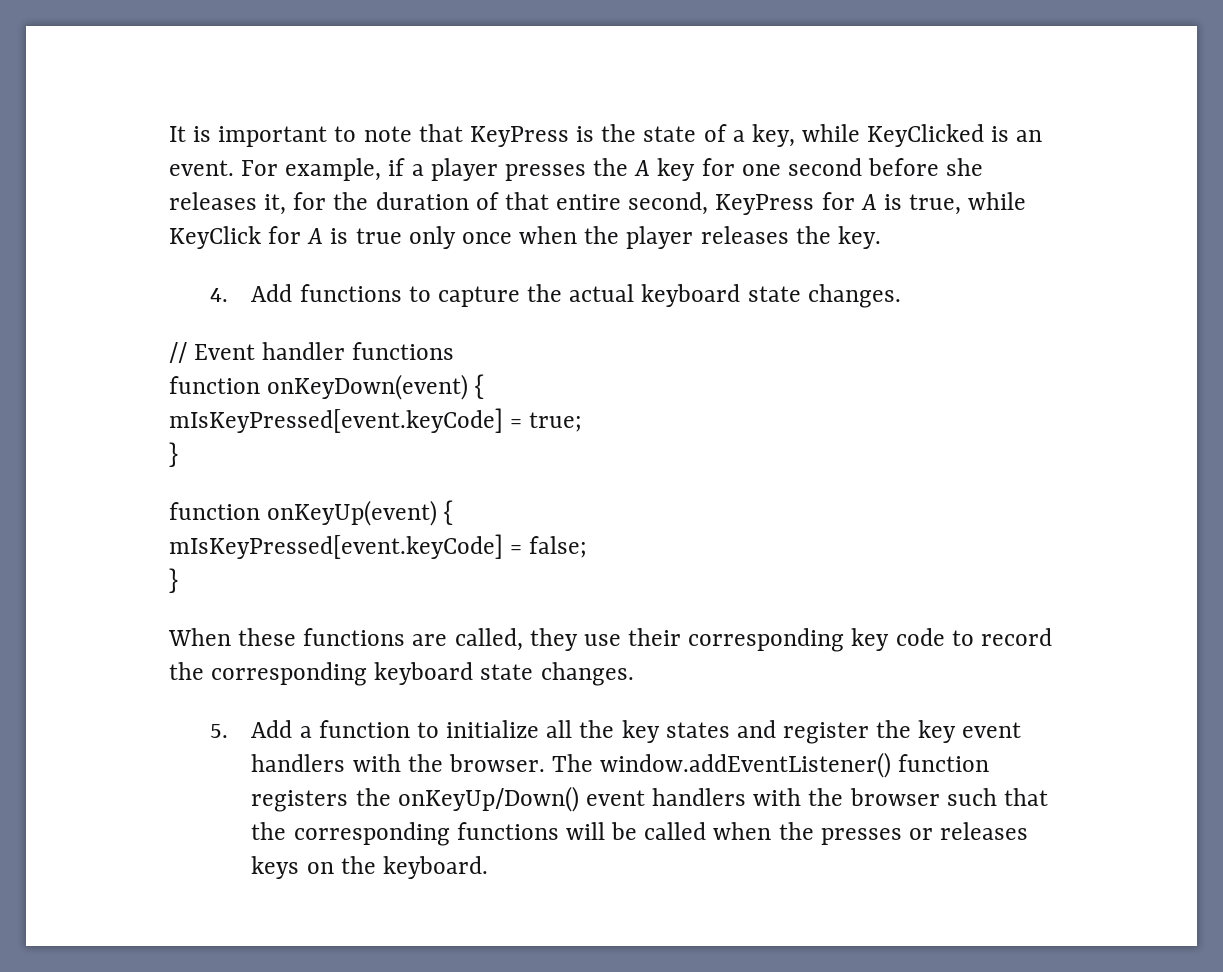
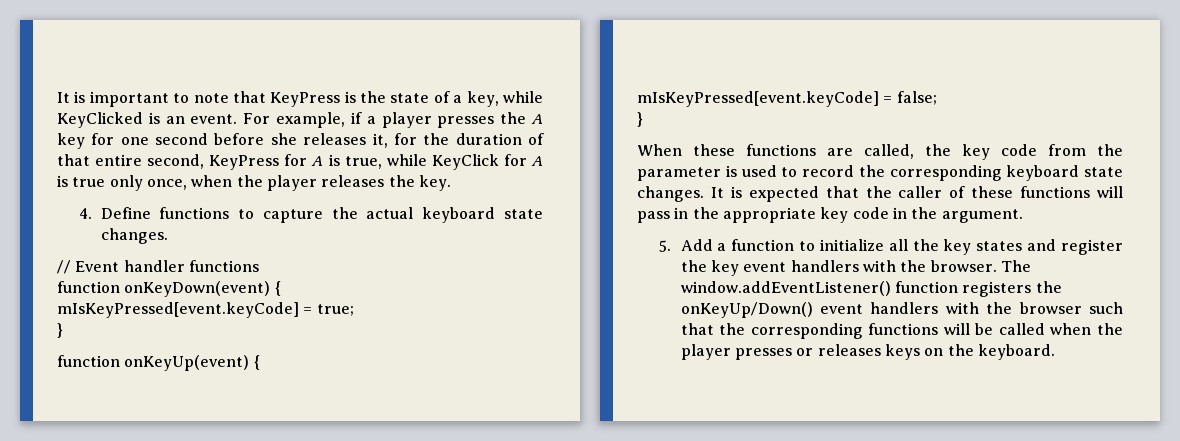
[461,232,512,244] once -> [146,179,187,190] once,
[251,284,293,302] Add -> [100,207,151,219] Define
[529,628,945,652] they use their corresponding key code -> [925,144,1123,160] [637,165,777,181] the key code from the parameter is used
(634, 674) none -> [710,186,1123,202] [637,207,1023,223] It is expected that the caller of these functions will pass in the appropriate key code in the argument.
(814, 831) none -> [680,344,731,360] player

